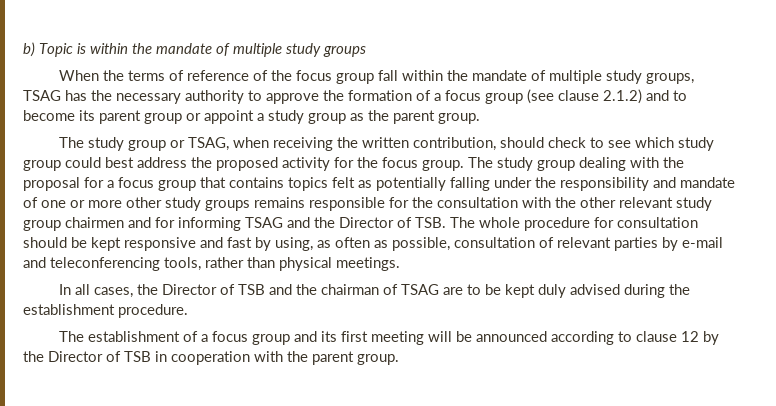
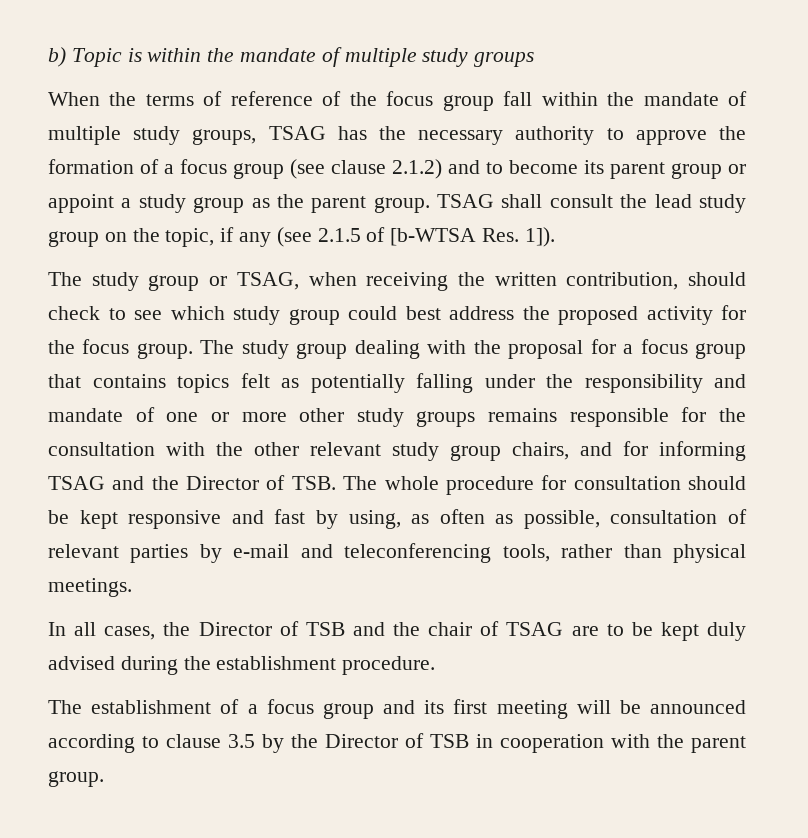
(480, 118) none -> [437,194,746,213] [48,227,555,247] TSAG shall consult the lead study group on the topic, if any (see 2.1.5 of [b-WTSA Res. 1]).
[65,217,124,228] chairmen -> [512,442,569,460] chairs,
[321,284,380,295] chairman -> [428,622,473,636] chair
[681,331,700,342] 12 -> [228,734,255,748] 3.5

